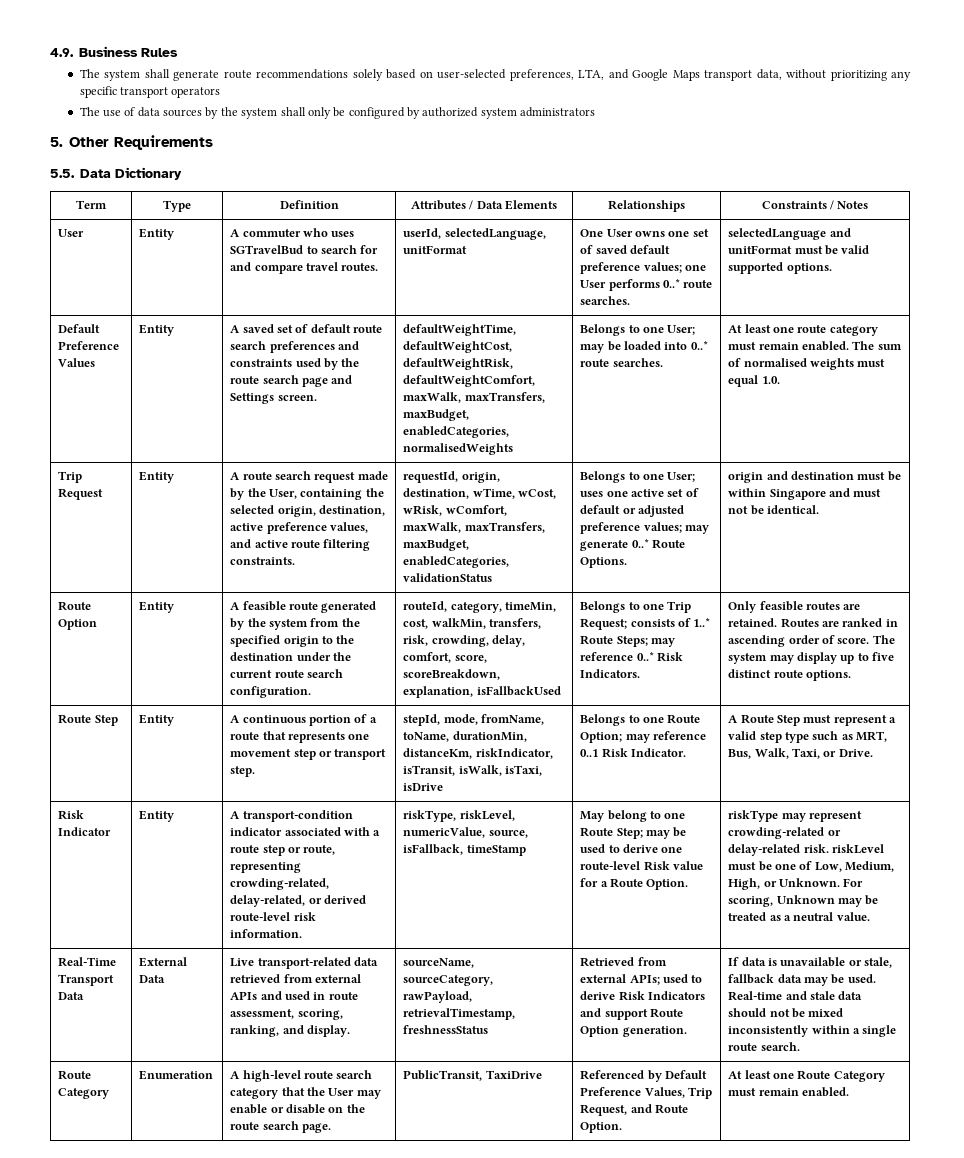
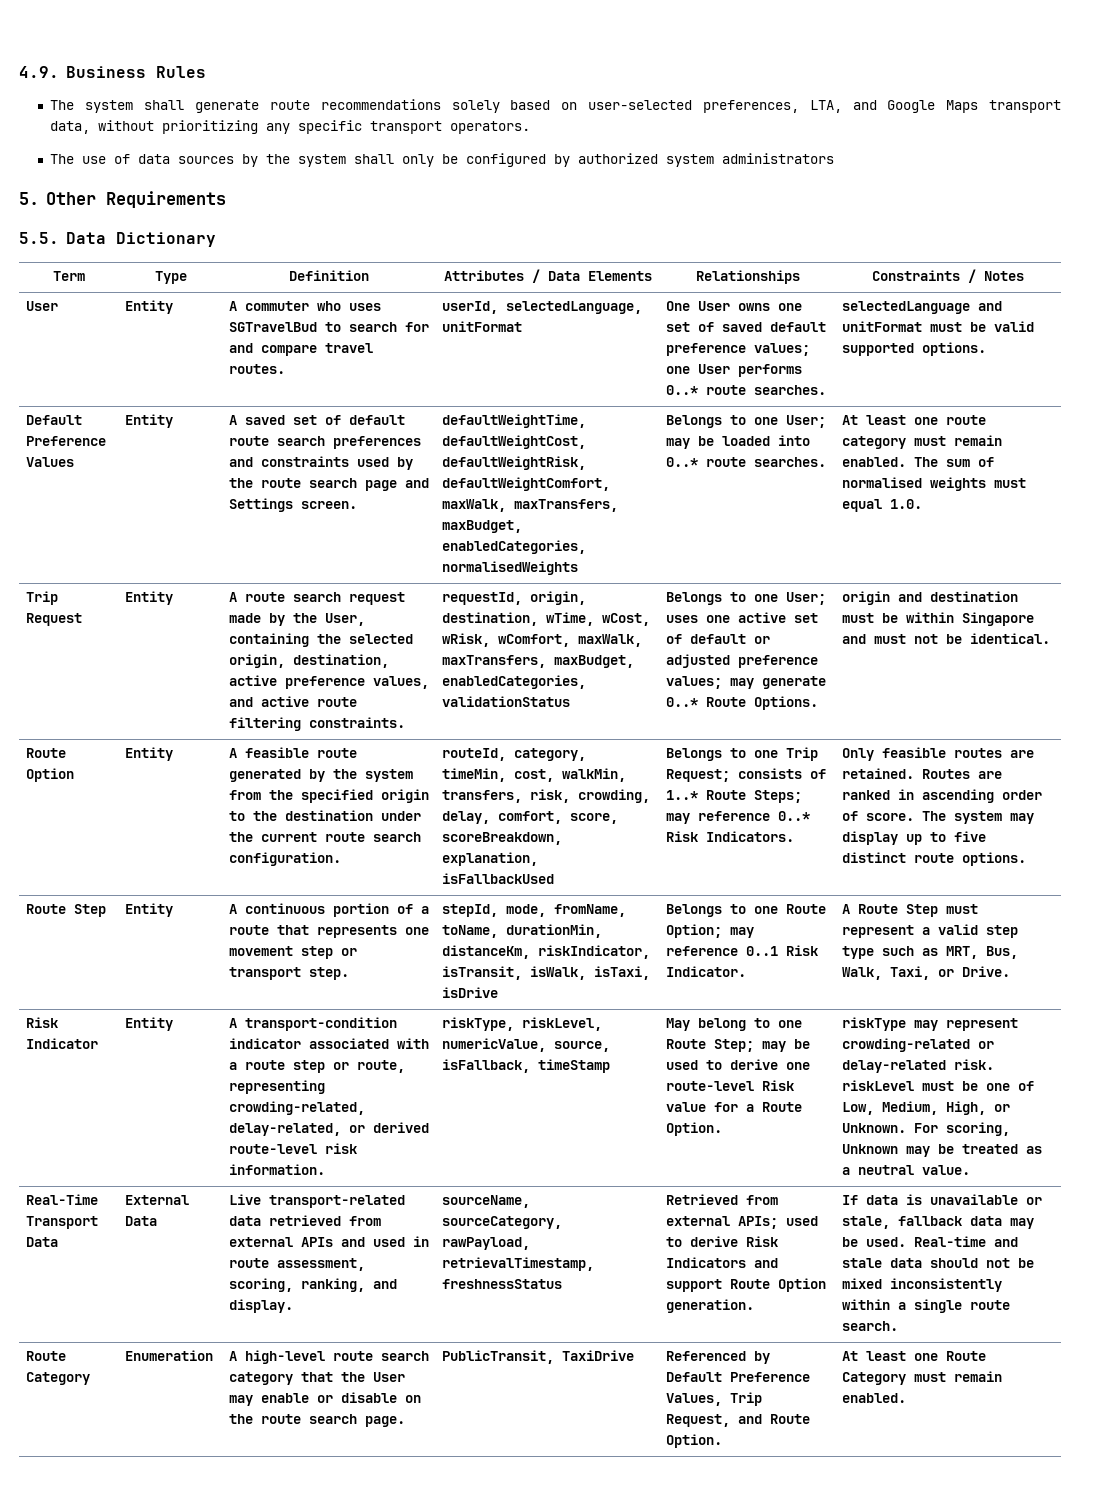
[171,87,221,98] operators -> [450,121,531,134] operators.

